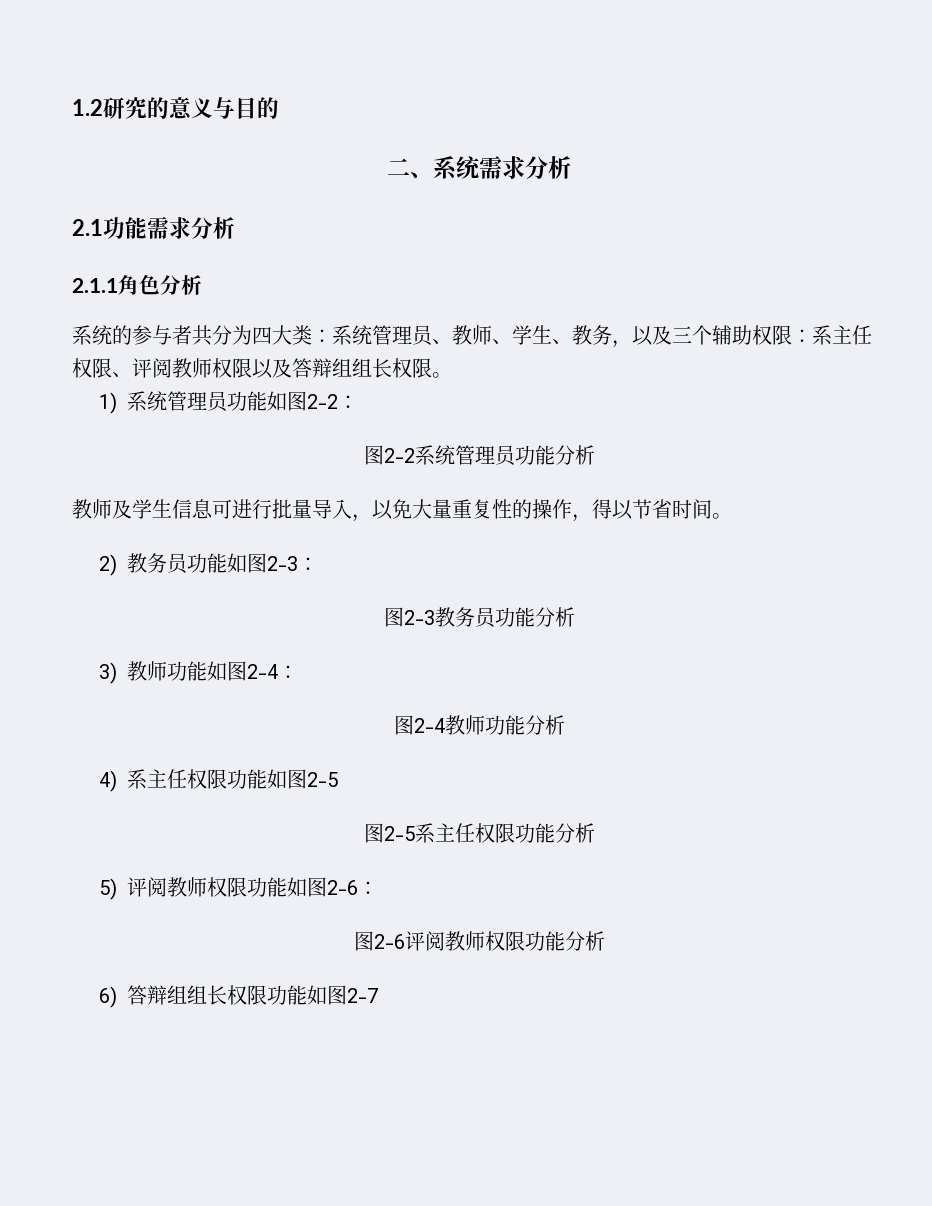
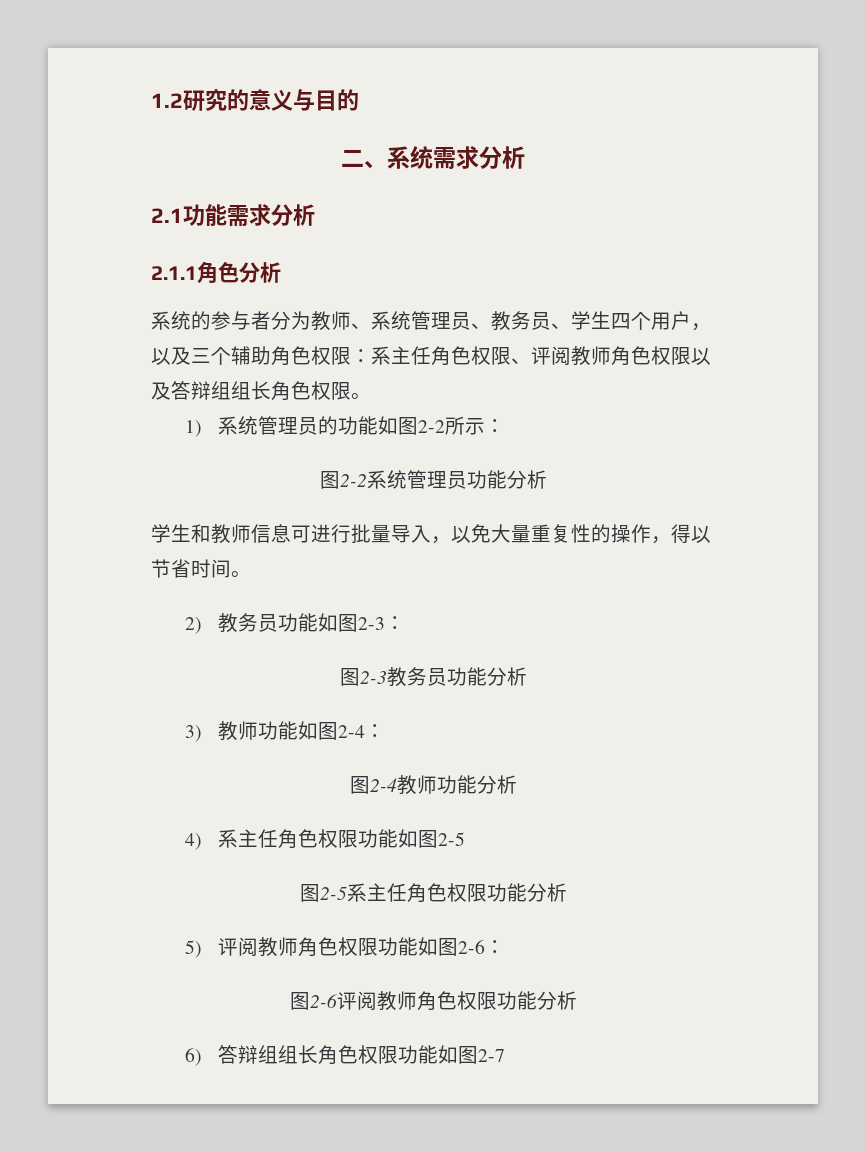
[192,325,612,346] 共分为四大类：系统管理员、教师、学生、教务 -> [271,311,691,331] 分为教师、系统管理员、教务员、学生四个用户
(752, 335) none -> [271,346,311,366] 角色
(872, 335) none -> [431,346,471,366] 角色
(212, 368) none -> [611,346,651,366] 角色
(392, 368) none -> [271,381,311,401] 角色
(229, 401) none -> [318,416,339,435] 的
(338, 401) none -> [445,416,486,435] 所示
[72,499,172,519] 教师及学生 -> [151,524,251,544] 学生和教师
(187, 779) none -> [278,829,319,849] 角色
(475, 833) none -> [406,883,447,903] 角色
(207, 887) none -> [298,937,339,957] 角色
(485, 941) none -> [416,991,457,1011] 角色
(227, 995) none -> [318,1045,359,1065] 角色

